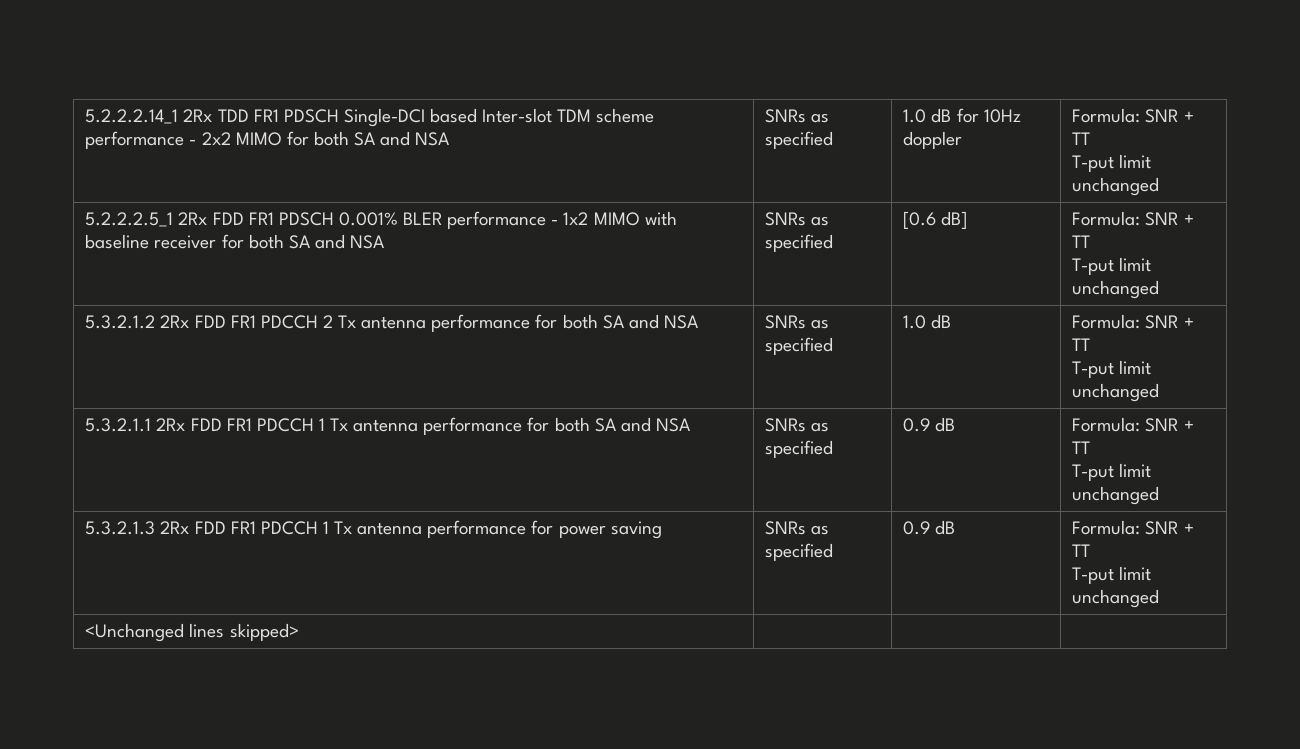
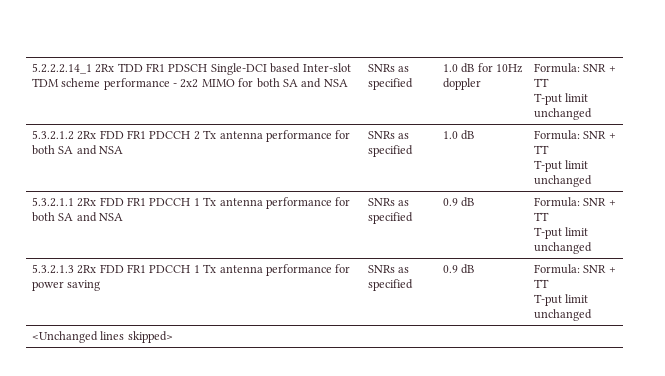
[85,211,677,229] [85,234,385,249] [765,212,830,226] [765,234,834,252] [903,211,968,229] [1072,211,1194,226] [1072,235,1091,248] [1072,257,1152,275] [1072,280,1160,299] // 5.2.2.2.5_1 2Rx FDD FR1 PDSCH 0.001% BLER performance - 1x2 MIMO with baseline receiver for both SA and NSA | SNRs as specified | [0.6 dB] | Formula: SNR + TT // T-put limit unchanged -> (592, 114) none

